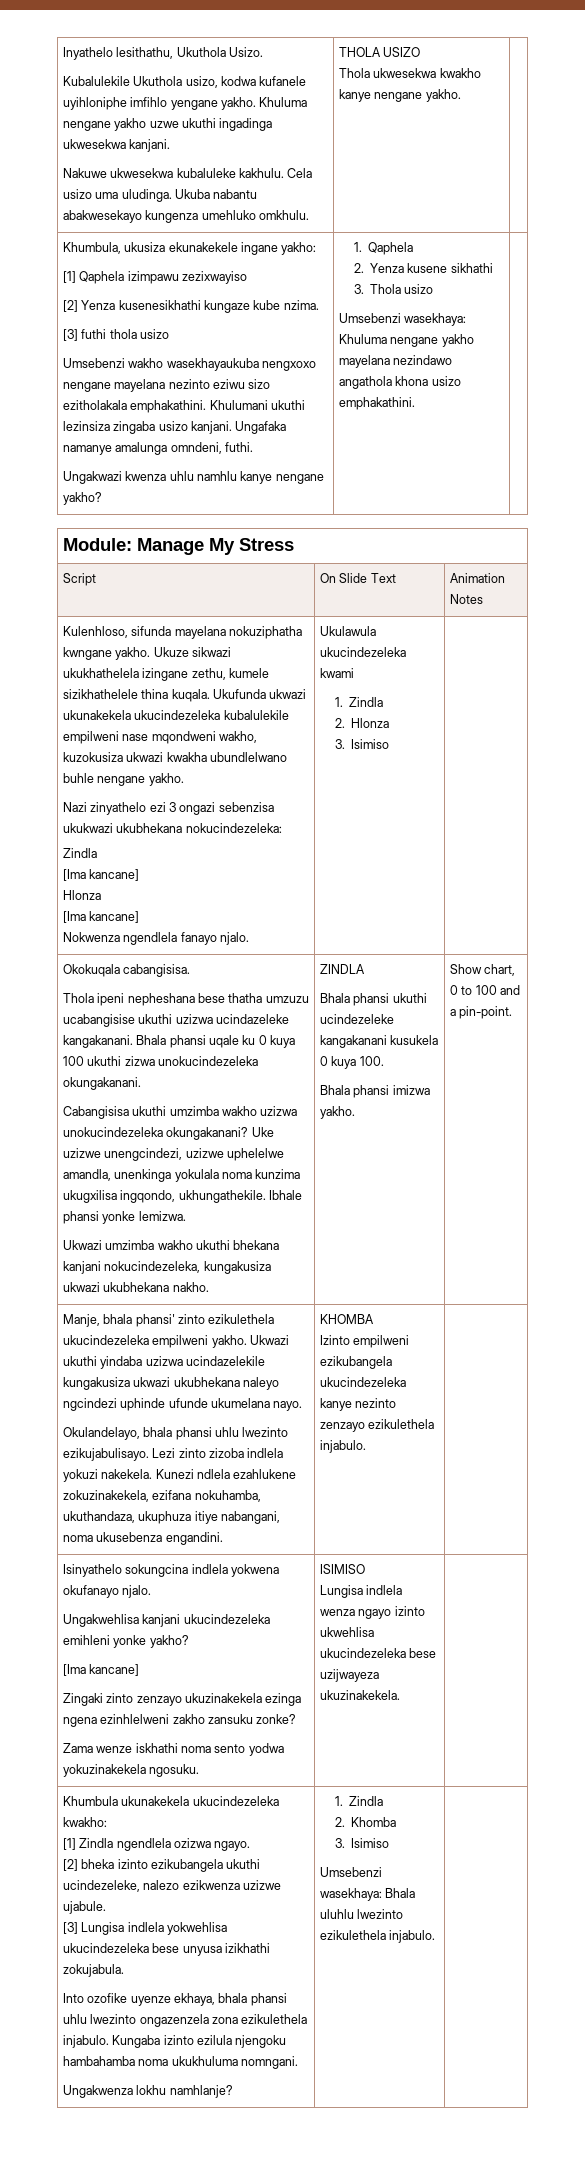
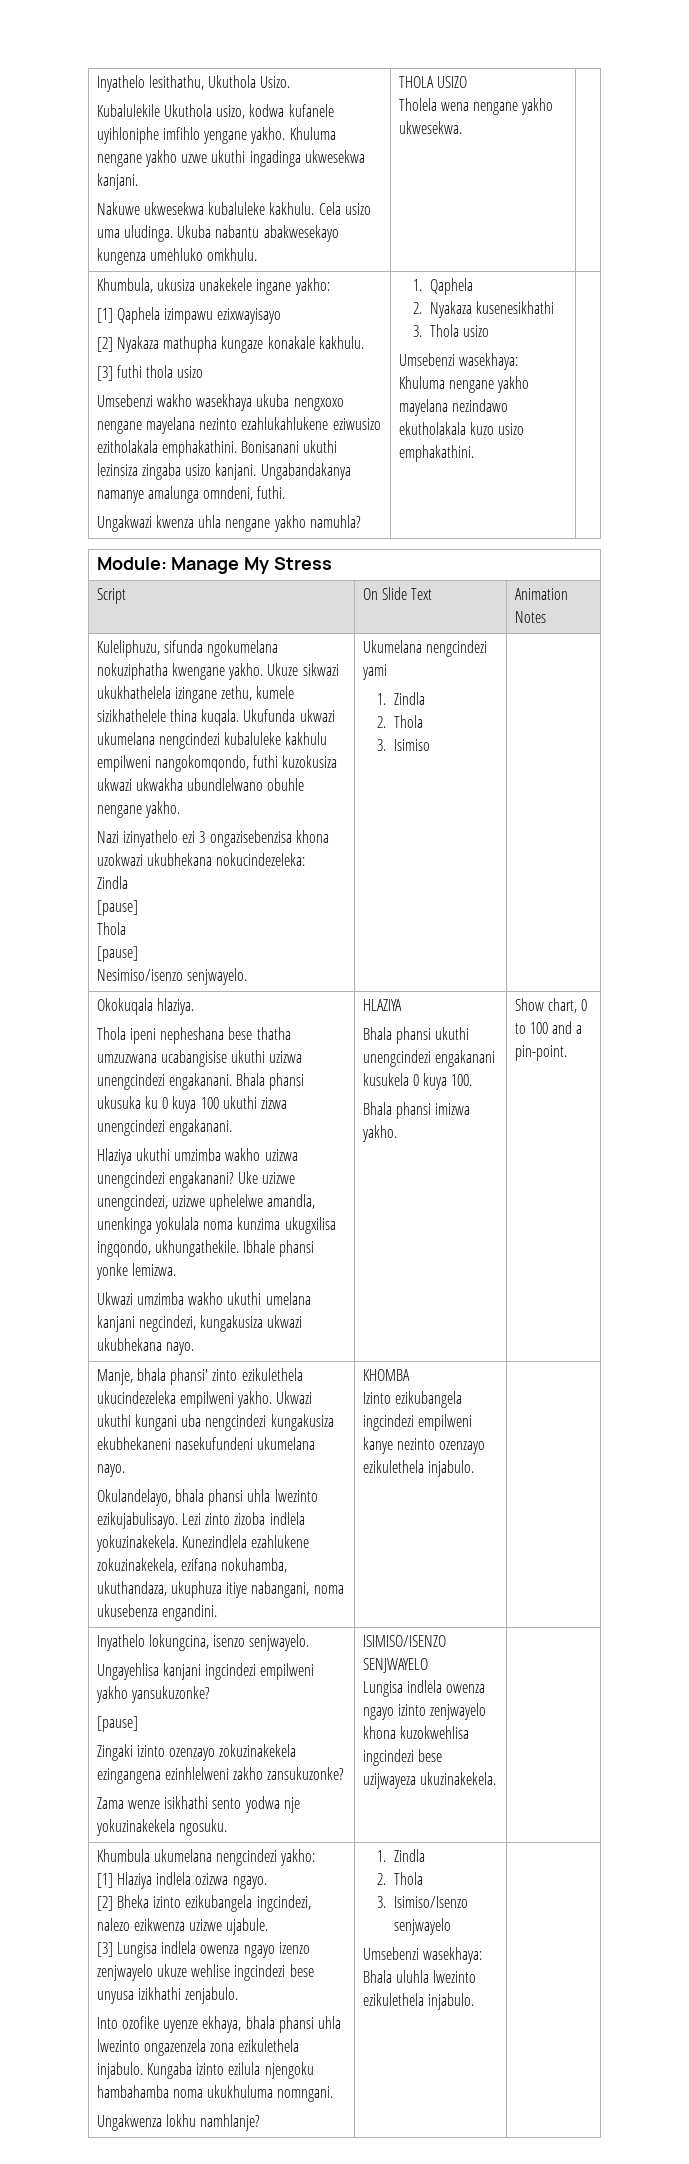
[338,68,481,78] [338,89,461,102] Thola ukwesekwa kwakho kanye nengane yakho. -> [398,98,554,115] [398,121,462,134] Tholela wena nengane yakho ukwesekwa.
[168,242,238,252] ekunakekele -> [199,278,253,291] unakekele
[181,271,247,284] [62,300,319,313] zezixwayiso // [2] Yenza kusenesikhathi kungaze kube nzima. -> [217,308,282,324] [96,336,365,353] ezixwayisayo // [2] Nyakaza mathupha kungaze konakale kakhulu.
[166,358,259,371] wasekhayaukuba -> [196,394,290,411] wasekhaya ukuba
[212,379,271,389] eziwu sizo -> [241,417,381,430] ezahlukahlukene eziwusizo
[209,400,268,410] Khulumani -> [241,441,300,453] Bonisanani
[235,421,287,434] Ungafaka -> [260,463,351,480] Ungabandakanya
[169,471,324,484] [62,492,102,505] uhlu namhlu kanye nengane yakho? -> [198,515,362,532] uhla nengane yakho namuhla?
[369,263,493,273] Yenza kusene sikhathi -> [429,301,554,318] Nyakaza kusenesikhathi
[338,376,429,389] angathola khona -> [398,422,494,435] ekutholakala kuzo
[62,626,302,639] [62,647,112,660] Kulenhloso, sifunda mayelana nokuziphatha kwngane -> [96,640,279,657] [96,663,225,680] Kuleliphuzu, sifunda ngokumelana nokuziphatha kwengane
[62,710,289,720] [62,731,257,744] [62,752,287,762] [62,773,94,783] ukunakekela ukucindezeleka kubalulekile empilweni nase mqondweni wakho, kuzokusiza ukwazi kwakha ubundlelwano buhle -> [96,732,328,749] [96,755,338,772] [96,778,305,791] ukumelana nengcindezi kubaluleke kakhulu empilweni nangokomqondo, futhi kuzokusiza ukwazi ukwakha ubundlelwano obuhle
[90,802,147,815] zinyathelo -> [122,830,178,847] izinyathelo
[179,802,274,815] [62,823,113,833] ongazi sebenzisa ukukwazi -> [209,830,330,847] [96,853,143,866] ongazisebenzisa khona uzokwazi
[62,869,140,881] [62,890,101,900] [62,911,140,923] [62,932,249,945] [319,626,376,636] [319,647,406,657] [319,668,354,678] [334,697,383,707] [334,718,389,728] [Ima kancane] // Hlonza // [Ima kancane] // Nokwenza ngendlela fanayo njalo. | Ukulawula ukucindezeleka kwami // 1. Zindla // 2. Hlonza -> [96,900,138,916] [96,922,126,935] [96,946,138,962] [96,968,247,985] [362,640,487,657] [361,664,387,680] [376,692,425,705] [376,715,423,728] [pause] // Thola // [pause] // Nesimiso/isenzo senjwayelo. | Ukumelana nengcindezi yami // 1. Zindla // 2. Thola
[123,964,191,977] cabangisisa. -> [156,998,194,1015] hlaziya.
[265,996,309,1003] umzuzu -> [96,1054,157,1063] umzuzwana
[215,1014,289,1024] [62,1035,239,1048] ucindazeleke kangakanani. Bhala phansi uqale -> [96,1073,305,1090] [96,1096,141,1109] unengcindezi engakanani. Bhala phansi ukusuka
[157,1056,258,1066] [62,1077,141,1090] [62,1106,129,1119] unokucindezeleka okungakanani. // Cabangisisa -> [96,1119,232,1136] [96,1148,132,1165] unengcindezi engakanani. // Hlaziya
[62,1127,249,1140] unokucindezeleka okungakanani? -> [96,1171,234,1188] unengcindezi engakanani?
[233,1240,280,1250] [62,1261,271,1274] [62,1282,209,1292] [319,964,365,974] bhekana kanjani nokucindezeleka, kungakusiza ukwazi ukubhekana nakho. | ZINDLA -> [265,1292,311,1305] [96,1315,303,1332] [96,1338,194,1355] [362,999,403,1011] umelana kanjani negcindezi, kungakusiza ukwazi ukubhekana nayo. | HLAZIYA
[319,1014,394,1024] [319,1035,387,1048] ucindezeleke kangakanani -> [362,1050,495,1067] unengcindezi engakanani
[100,1356,265,1369] [62,1377,279,1390] [62,1398,208,1411] yindaba uzizwa ucindazelekile kungakusiza ukwazi ukubhekana naleyo ngcindezi uphinde ufunde -> [134,1414,334,1431] [96,1437,253,1450] kungani uba nengcindezi kungakusiza ekubhekaneni nasekufundeni
[214,1427,239,1437] uhlu -> [247,1489,271,1502] uhla
[62,1469,230,1482] yokuzi nakekela. Kunezi ndlela -> [95,1535,247,1552] yokuzinakekela. Kunezindlela
[353,1335,410,1348] [319,1356,392,1369] [319,1377,406,1387] empilweni ezikubangela ukucindezeleka -> [394,1391,462,1408] [362,1414,472,1431] ezikubangela ingcindezi empilweni
[319,1422,365,1432] zenzayo -> [439,1441,486,1454] ozenzayo
[62,1564,279,1577] [62,1585,152,1598] [62,1614,270,1627] [62,1635,189,1648] [62,1664,140,1676] [62,1693,302,1706] [62,1714,297,1727] Isinyathelo sokungcina indlela yokwena okufanayo njalo. // Ungakwehlisa kanjani ukucindezeleka emihleni yonke yakho? // [Ima kancane] // Zingaki zinto zenzayo ukuzinakekela ezinga ngena ezinhlelweni zakho zansuku zonke? -> [96,1634,310,1651] [96,1663,315,1680] [95,1686,210,1703] [96,1716,138,1732] [96,1744,297,1761] [96,1767,345,1784] Inyathelo lokungcina, isenzo senjwayelo. // Ungayehlisa kanjani ingcindezi empilweni yakho yansukuzonke? // [pause] // Zingaki izinto ozenzayo zokuzinakekela ezingangena ezinhlelweni zakho zansukuzonke?
[135,1743,211,1753] iskhathi noma -> [164,1796,209,1809] isikhathi
(284, 1749) none -> [284,1797,301,1813] nje
[319,1564,365,1574] [319,1585,403,1598] [319,1609,355,1616] ISIMISO // Lungisa indlela wenza -> [362,1635,446,1647] [362,1658,429,1673] [362,1680,486,1697] ISIMISO/ISENZO SENJWAYELO // Lungisa indlela owenza
[319,1627,374,1637] [319,1648,406,1658] ukwehlisa ukucindezeleka -> [430,1703,487,1720] [362,1726,469,1739] [362,1749,414,1766] zenjwayelo khona kuzokwehlisa ingcindezi
[121,1796,279,1806] [62,1817,107,1827] [62,1838,171,1851] ukunakekela ukucindezeleka kwakho: // [1] Zindla ngendlela -> [153,1849,316,1866] [96,1872,192,1889] ukumelana nengcindezi yakho: // [1] Hlaziya indlela
[81,1859,115,1869] bheka -> [116,1895,149,1908] Bheka
[226,1859,261,1869] [62,1880,140,1892] ukuthi ucindezeleke, -> [256,1895,311,1912] ingcindezi,
[166,1922,227,1935] [62,1943,149,1953] yokwehlisa ukucindezeleka -> [200,1942,311,1958] [96,1964,286,1981] owenza ngayo izenzo zenjwayelo ukuze wehlise ingcindezi
[62,1964,124,1977] zokujabula. -> [185,1987,239,2004] zenjabulo.
[62,2014,87,2024] uhlu -> [318,2016,342,2029] uhla
[350,1817,396,1827] [334,1838,389,1848] Khomba // 3. Isimiso -> [393,1872,423,1885] [376,1896,468,1908] [393,1918,451,1935] Thola // 3. Isimiso/Isenzo senjwayelo
[319,1909,354,1919] uluhlu -> [395,1970,429,1983] uluhla

